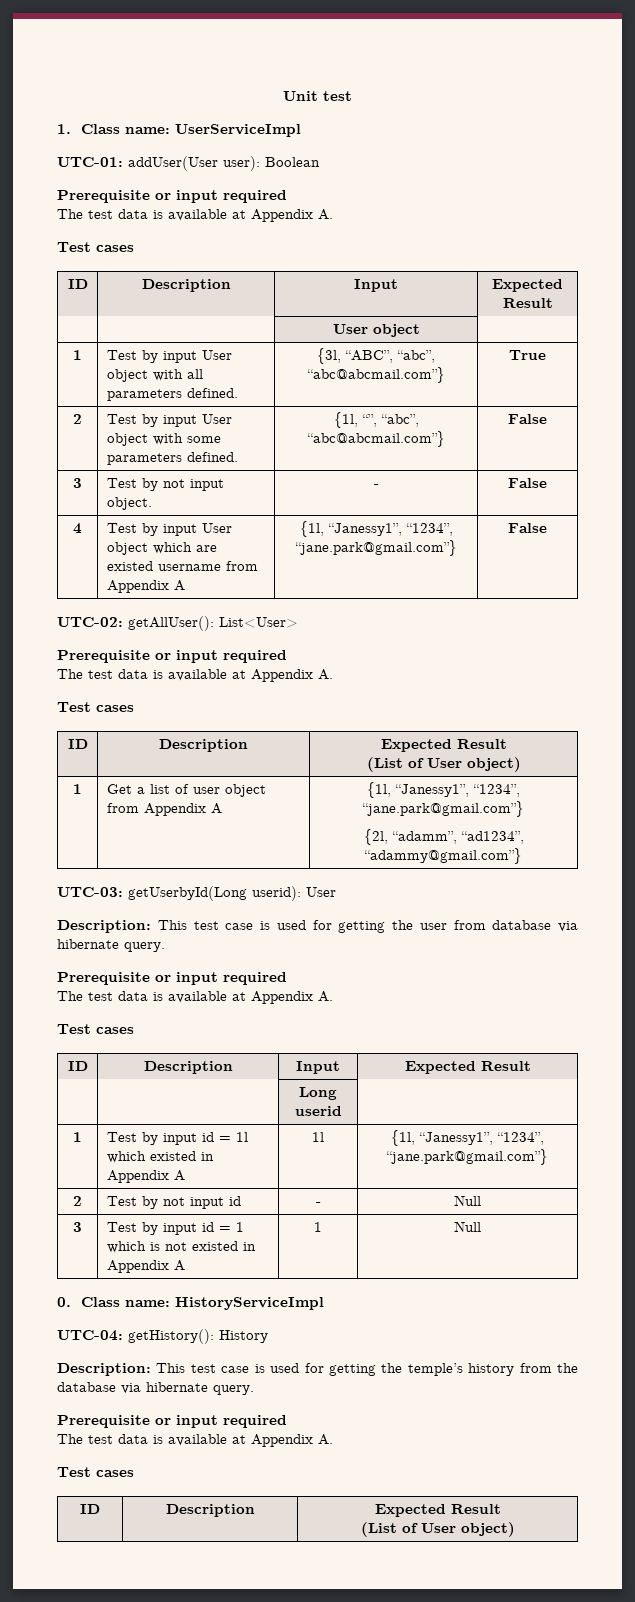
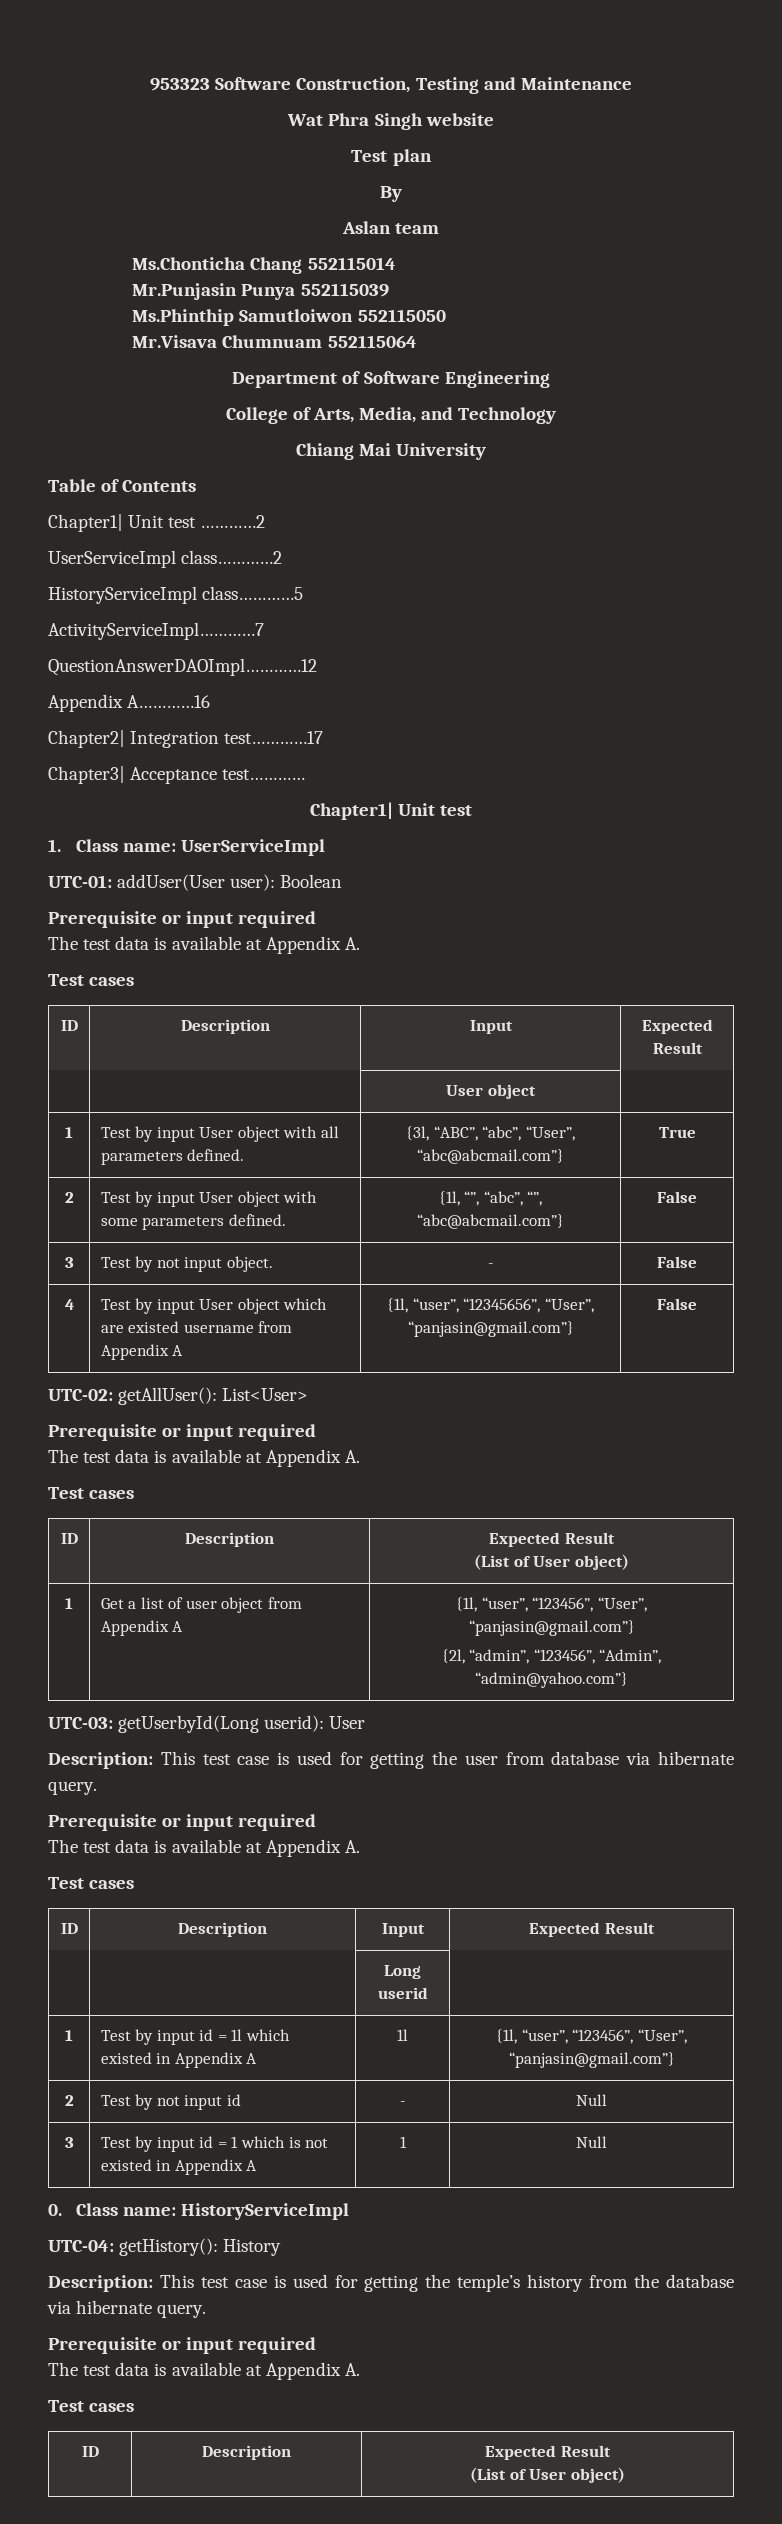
(283, 96) none -> [150,77,632,94] [287,113,494,130] [351,149,432,166] [380,186,402,202] [341,221,440,234] [132,257,396,274] [132,283,389,300] [132,309,446,326] [132,335,417,348] [232,371,550,388] [225,407,557,424] [295,443,487,460] [48,479,197,492] [48,514,266,532] [48,550,283,568] [48,586,304,604] [48,622,264,640] [48,658,317,676] [48,694,211,712] [48,730,324,748] [48,766,306,784] [309,802,393,820] 953323 Software Construction, Testing and Maintenance // Wat Phra Singh website // Test plan // By // Aslan team // Ms.Chonticha Chang 552115014 // Mr.Punjasin Punya 552115039 // Ms.Phinthip Samutloiwon 552115050 // Mr.Visava Chumnuam 552115064 // Department of Software Engineering // College of Arts, Media, and Technology // Chiang Mai University // Table of Contents // Chapter1| Unit test …………2 // UserServiceImpl class…………2 // HistoryServiceImpl class…………5 // ActivityServiceImpl…………7 // QuestionAnswerDAOImpl…………12 // Appendix A…………16 // Chapter2| Integration test…………17 // Chapter3| Acceptance test………… // Chapter1|
(435, 356) none -> [525,1126,575,1141] “User”,
(419, 420) none -> [527,1191,543,1206] “”,
[327,523,453,536] [294,540,457,556] “Janessy1”, “1234”, “jane.park@gmail.com”} -> [412,1298,594,1313] [407,1321,574,1337] “user”, “12345656”, “User”, “panjasin@gmail.com”}
[394,784,520,797] [361,801,524,817] [363,829,524,845] [363,848,522,864] “Janessy1”, “1234”, “jane.park@gmail.com”} // {2l, “adamm”, “ad1234”, “adammy@gmail.com”} -> [481,1597,647,1612] [468,1620,635,1636] [441,1649,662,1664] [475,1672,628,1688] “user”, “123456”, “User”, “panjasin@gmail.com”} // {2l, “admin”, “123456”, “Admin”, “admin@yahoo.com”}
[418,1132,544,1145] [385,1149,548,1165] “Janessy1”, “1234”, “jane.park@gmail.com”} -> [521,2029,687,2044] [508,2052,675,2068] “user”, “123456”, “User”, “panjasin@gmail.com”}

